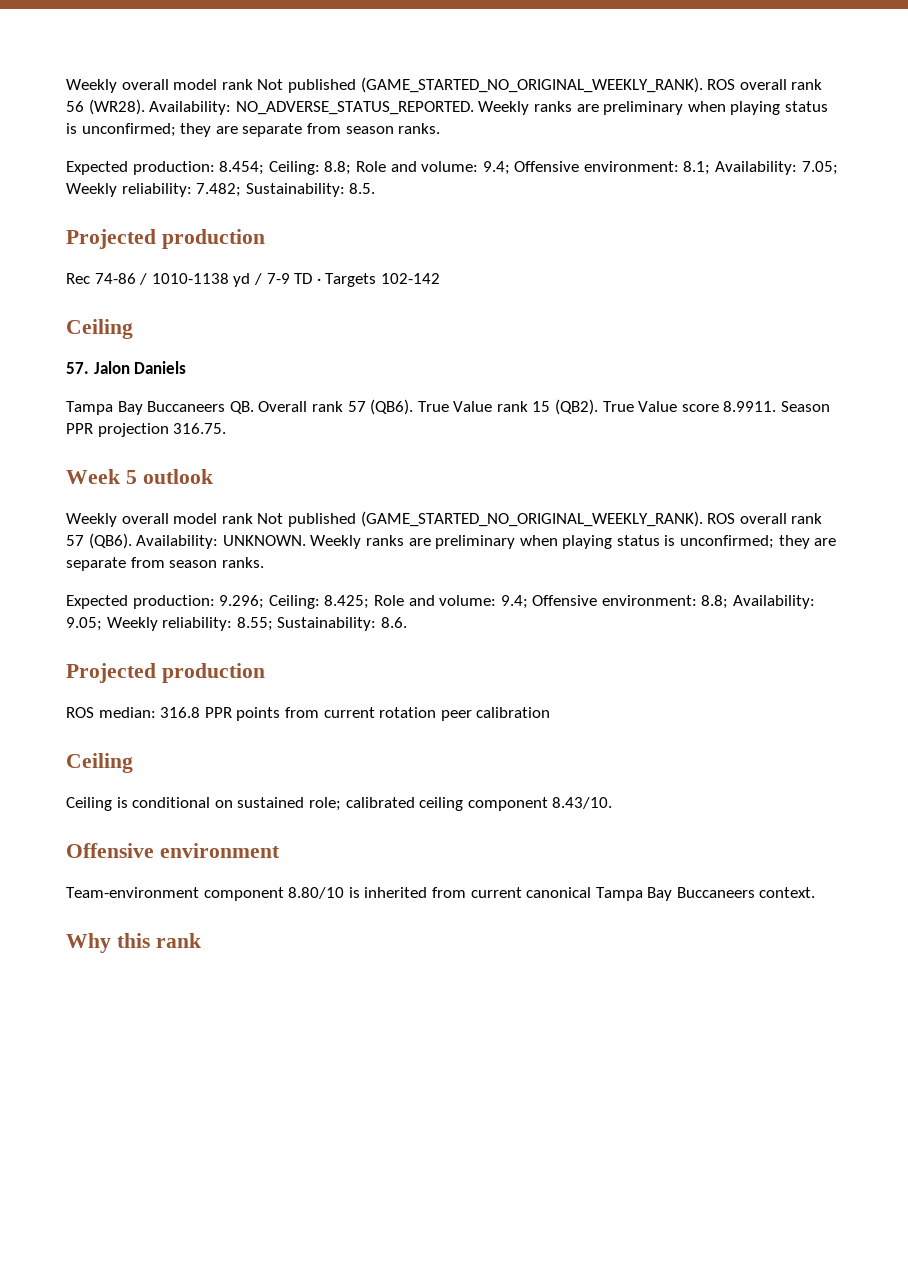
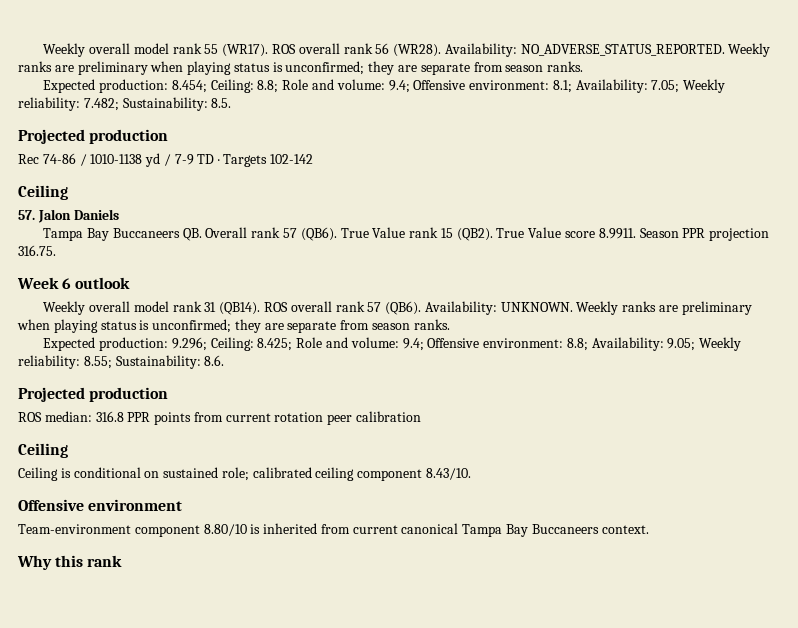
[66,77,703,93] Weekly overall model rank Not published (GAME_STARTED_NO_ORIGINAL_WEEKLY_RANK). -> [43,43,269,57] Weekly overall model rank 55 (WR17).
[125,470,137,484] 5 -> [62,278,72,289] 6
[257,511,703,527] Not published (GAME_STARTED_NO_ORIGINAL_WEEKLY_RANK). -> [204,302,261,315] 31 (QB14).

